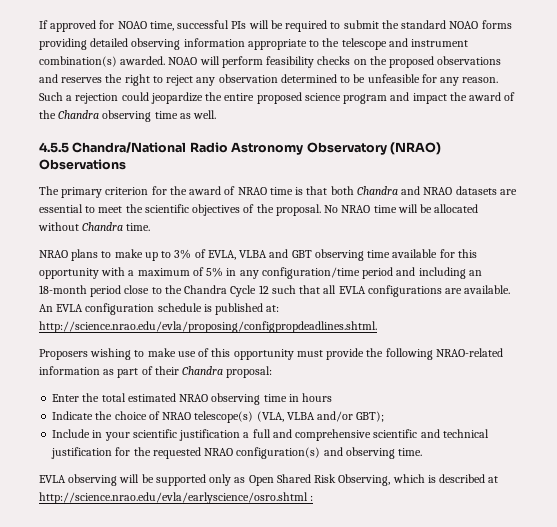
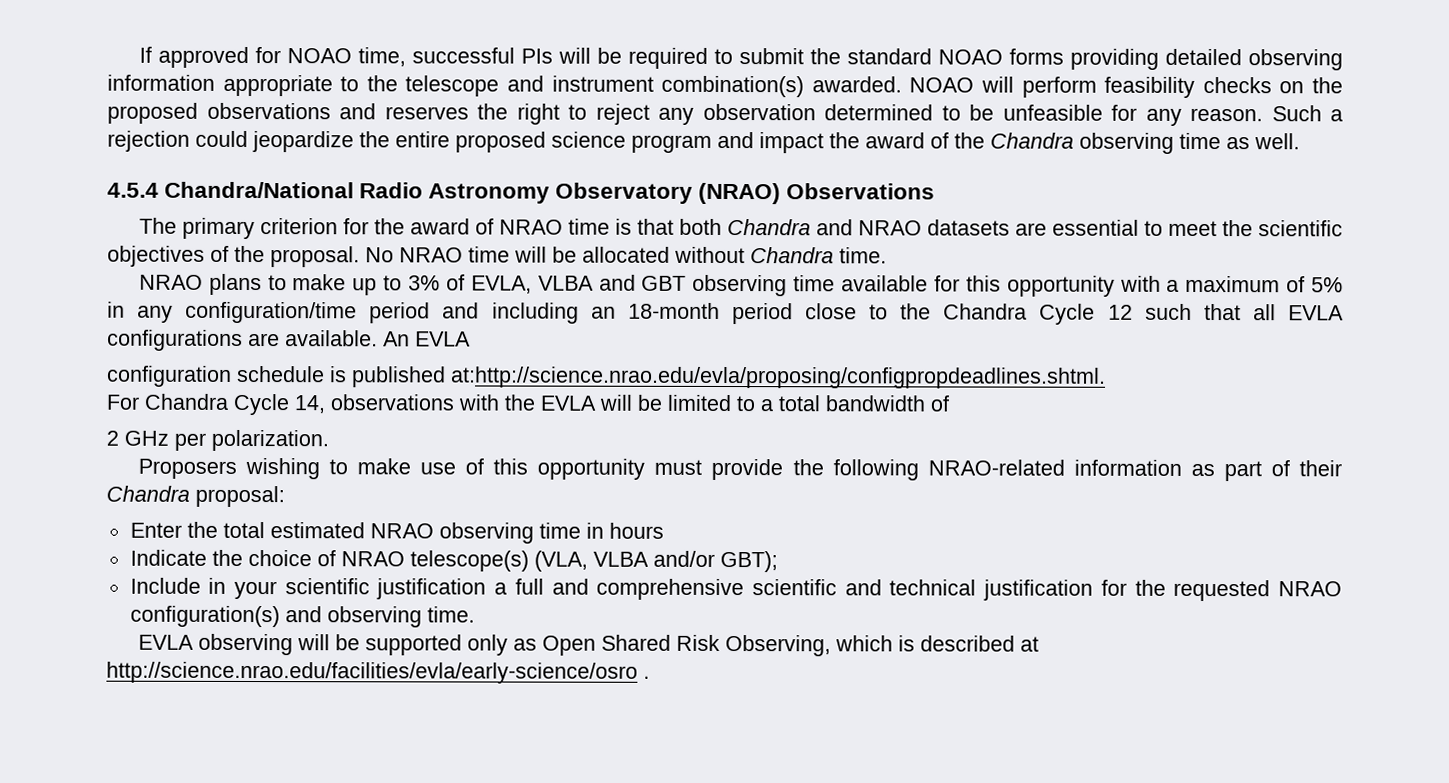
[39,142,69,153] 4.5.5 -> [107,182,159,198] 4.5.4
(84, 308) none -> (471, 339) //
[266,305,280,312] [39,321,377,333] at: http://science.nrao.edu/evla/proposing/configpropdeadlines.shtml. -> [451,366,1106,389] [106,393,949,416] [106,429,329,452] at:http://science.nrao.edu/evla/proposing/configpropdeadlines.shtml. // For Chandra Cycle 14, observations with the EVLA will be limited to a total bandwidth of // 2 GHz per polarization.
[39,492,314,504] http://science.nrao.edu/evla/earlyscience/osro.shtml : -> [106,661,650,684] http://science.nrao.edu/facilities/evla/early-science/osro .

